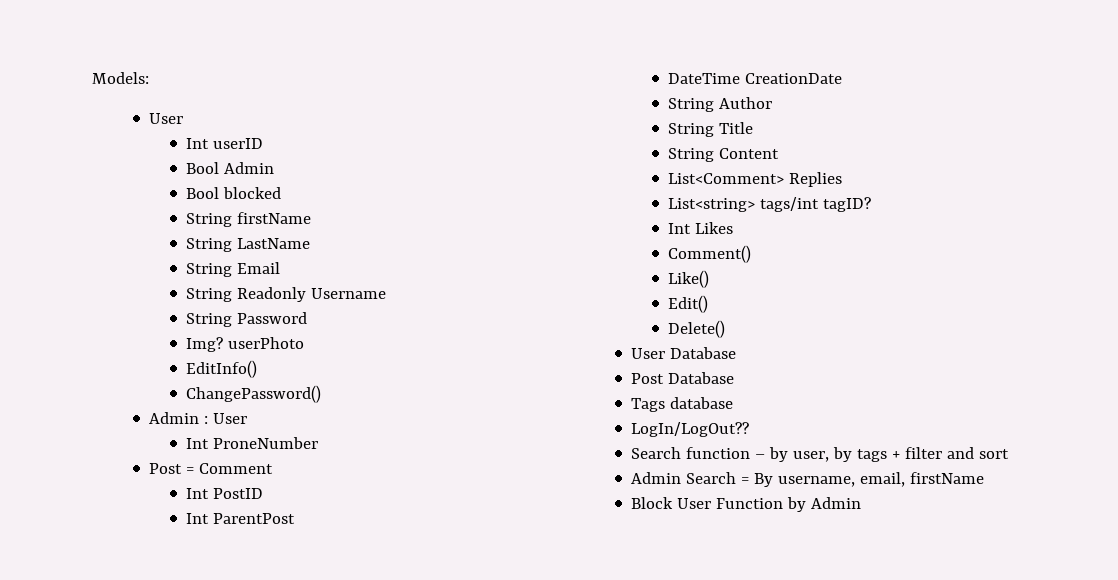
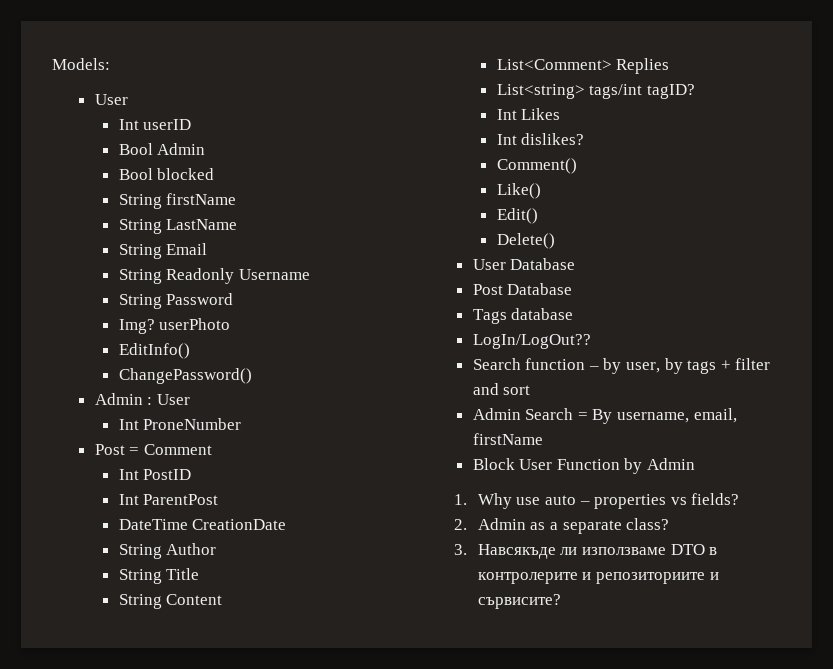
(734, 228) none -> [496,133,585,145] // Int dislikes?
(862, 503) none -> [453,493,740,509] [453,518,670,534] [453,544,718,559] [477,572,719,584] [477,594,561,609] // 1. Why use auto – properties vs fields? // 2. Admin as a separate class? // 3. Навсякъде ли използваме DTO в контролерите и репозиториите и сървисите?

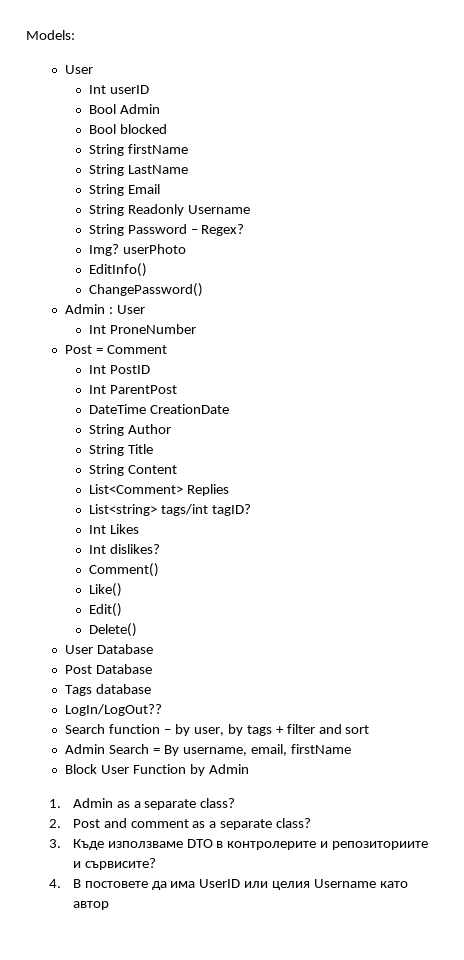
(234, 299) none -> [190,224,245,236] – Regex?
[477,493,740,509] [453,519,467,530] Why use auto – properties vs fields? // 2. -> (62, 803) none
[453,544,578,559] 3. Навсякъде ли -> [49,818,312,830] [49,839,104,850] 2. Post and comment as a separate class? // 3. Къде
(561, 601) none -> [49,879,409,890] [72,901,109,910] // 4. В постовете да има UserID или целия Username като автор

